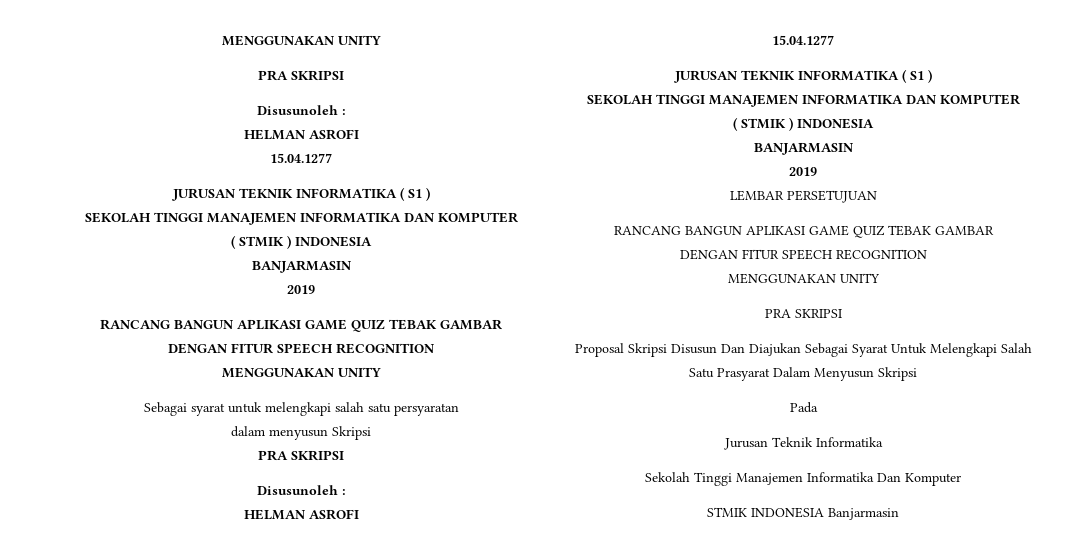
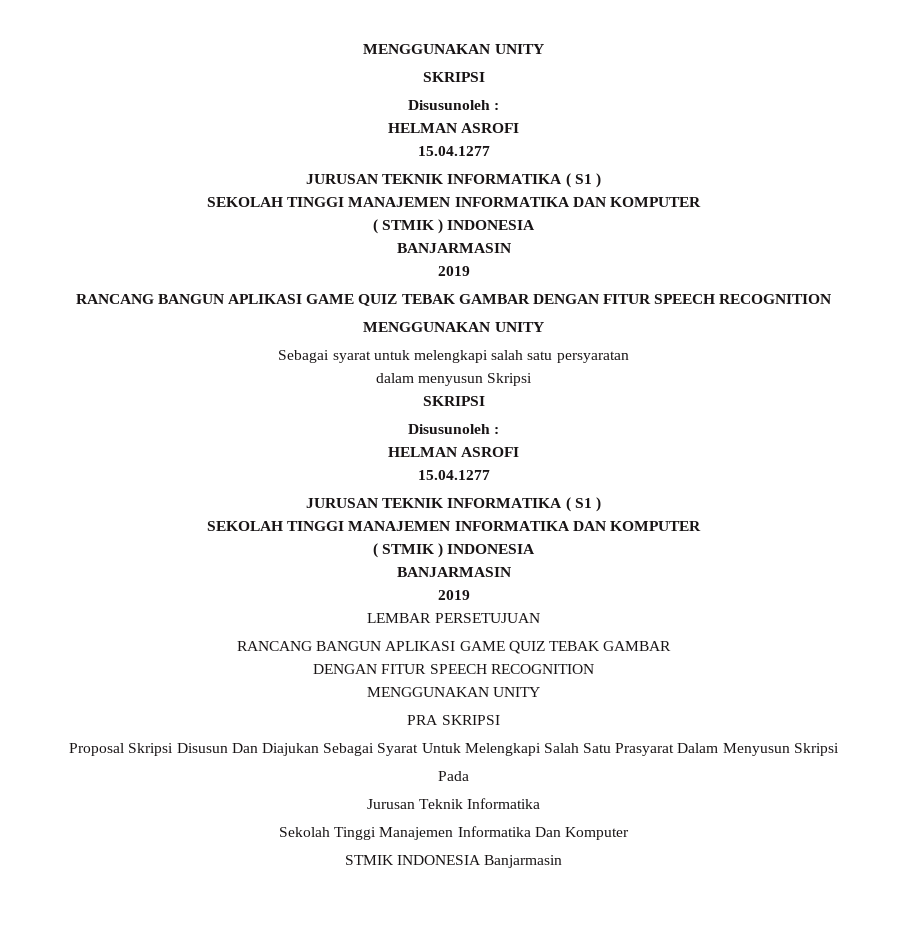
[221,35,381,46] [258,70,288,81] MENGGUNAKAN UNITY // PRA -> [363,44,544,54] MENGGUNAKAN UNITY //
[258,450,288,461] PRA -> (533, 379) none

